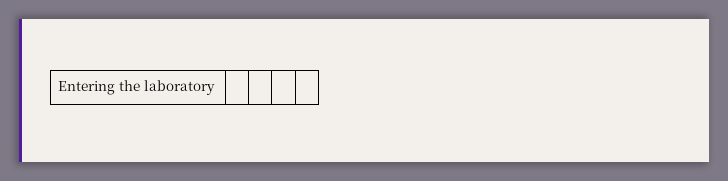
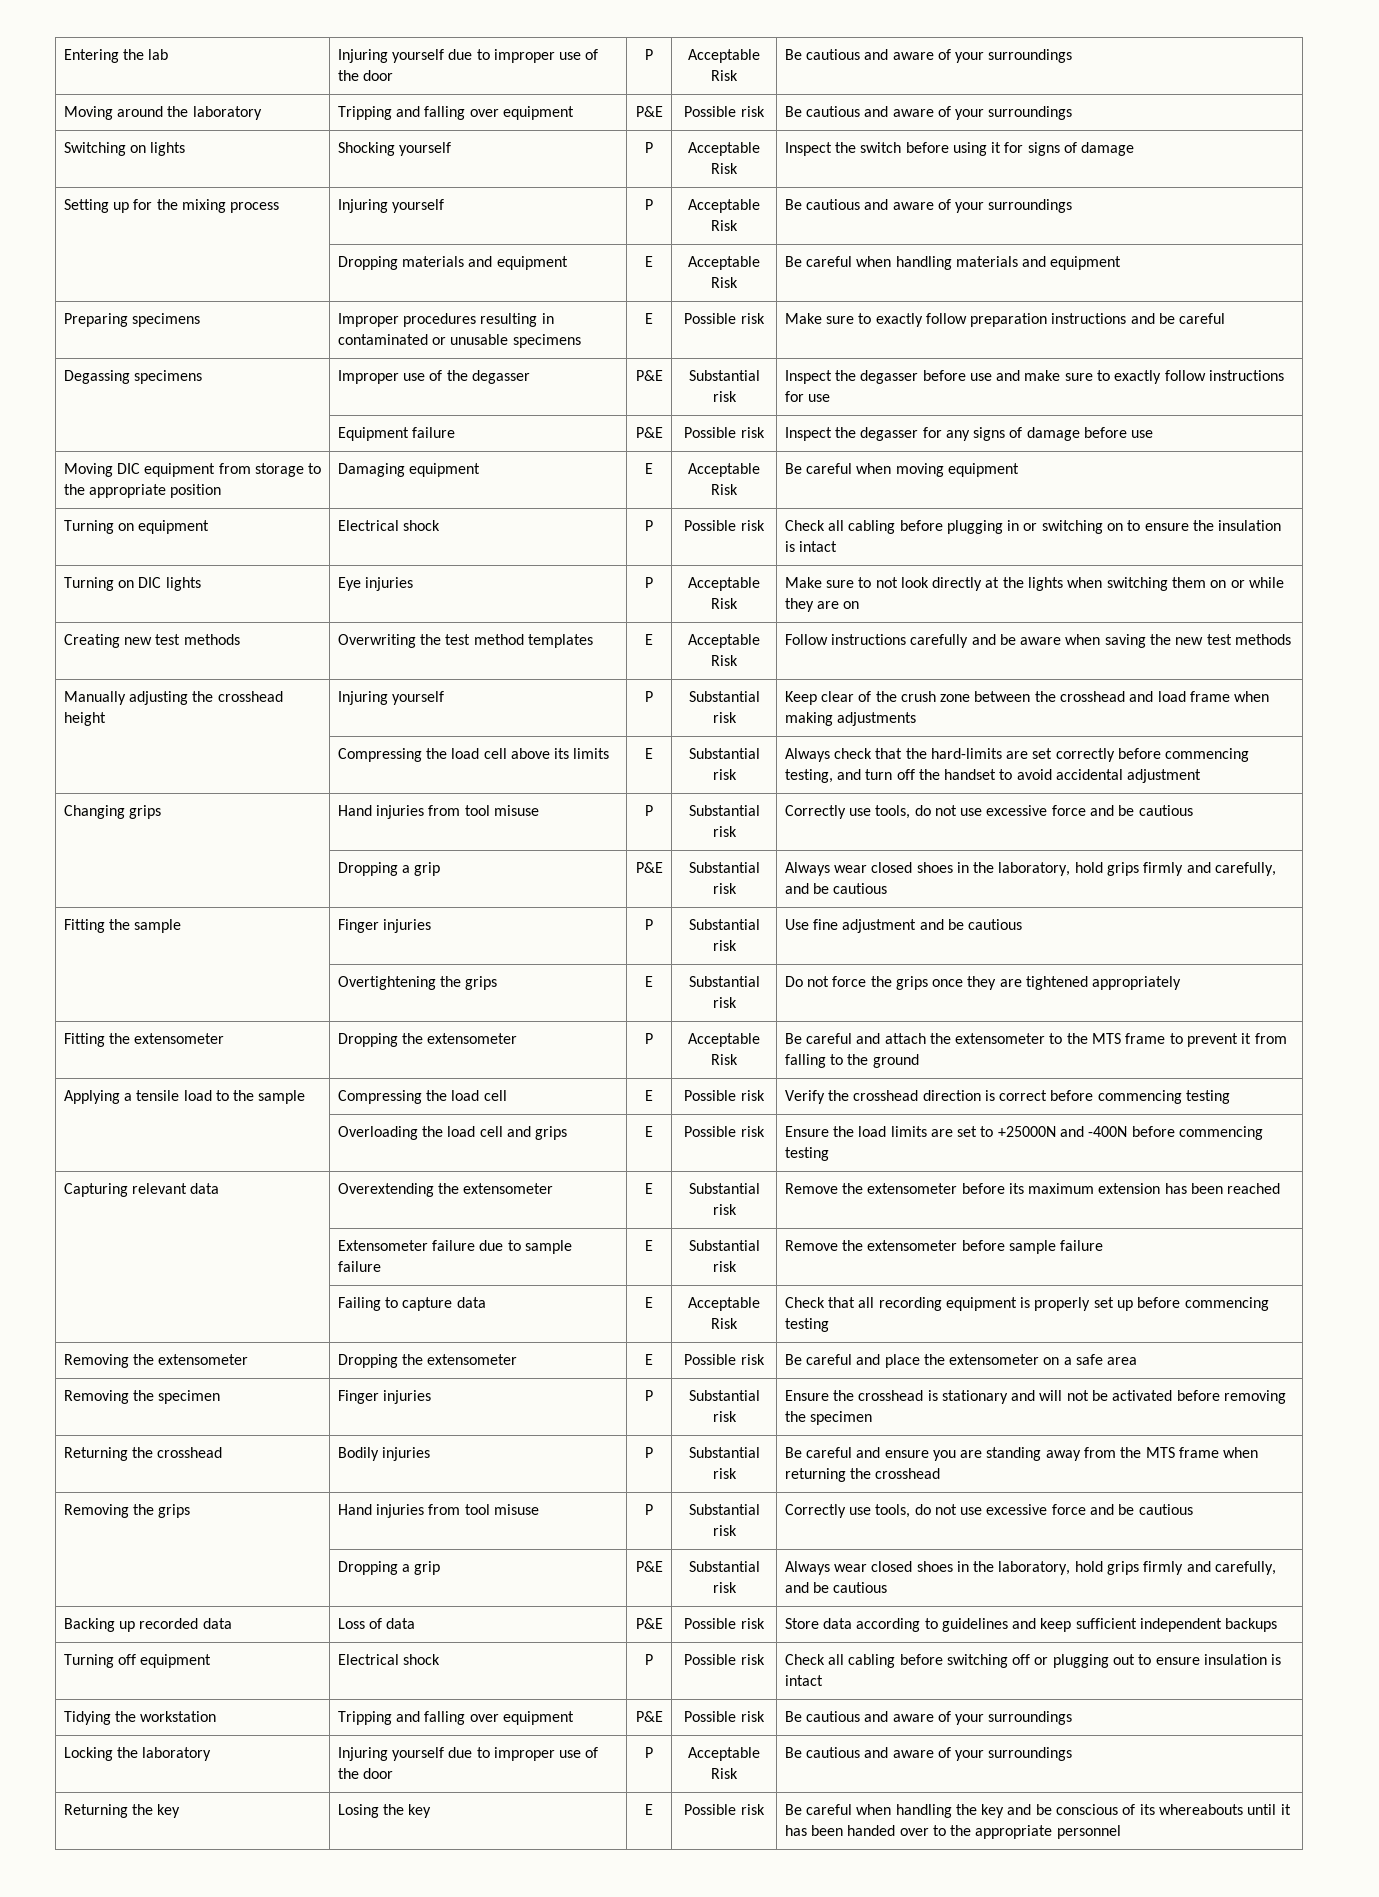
[143,80,215,95] laboratory | | | | -> [148,49,169,60] [337,49,599,63] [337,70,393,81] [645,49,653,60] [688,49,760,63] [711,70,738,81] [784,49,1073,63] [63,106,262,120] [337,106,574,120] [635,106,663,117] [684,106,765,117] [784,106,1073,120] [63,142,186,156] [337,142,451,156] [645,142,653,153] [688,142,760,156] [711,163,738,174] [784,142,1135,156] [63,199,280,213] [337,199,444,213] [645,199,653,210] [688,199,760,213] [711,220,738,231] [784,199,1073,213] [337,256,568,270] [645,256,653,267] [688,256,760,270] [711,277,738,288] [784,256,1122,270] [63,313,200,327] [337,313,554,327] [337,334,581,348] [645,313,653,324] [684,313,765,324] [784,313,1226,327] [63,370,202,384] [337,370,530,384] [635,370,663,381] [688,370,760,381] [712,391,737,402] [784,370,1285,384] [784,391,830,402] [337,427,455,441] [635,427,663,438] [684,427,765,438] [784,427,1154,441] [63,463,322,477] [63,484,222,498] [337,463,480,477] [645,463,653,474] [688,463,760,477] [711,484,738,495] [784,463,1019,477] [63,520,210,534] [337,520,440,531] [645,520,653,531] [684,520,765,531] [784,520,1282,534] [784,541,837,552] [63,577,201,591] [337,577,413,591] [645,577,653,588] [688,577,760,591] [711,598,738,609] [784,577,1285,591] [784,598,860,612] [63,634,240,648] [337,634,593,648] [645,634,653,645] [688,634,760,648] [711,655,738,666] [784,634,1292,648] [63,691,283,705] [63,712,106,726] [337,691,444,705] [645,691,653,702] [688,691,760,702] [712,712,737,723] [784,691,1270,705] [784,712,916,726] [337,748,610,762] [645,748,653,759] [688,748,760,759] [712,769,737,780] [784,748,1250,762] [784,769,1202,783] [63,805,161,819] [337,805,539,819] [645,805,653,816] [688,805,760,816] [712,826,737,837] [784,805,1193,819] [337,862,441,876] [635,862,663,873] [688,862,760,873] [712,883,737,894] [784,862,1277,876] [784,883,888,894] [63,919,182,933] [337,919,431,933] [645,919,653,930] [688,919,760,930] [712,940,737,951] [784,919,1023,933] [337,976,498,990] [645,976,653,987] [688,976,760,987] [712,997,737,1008] [784,976,1182,990] [63,1033,225,1047] [337,1033,518,1047] [645,1033,653,1044] [688,1033,760,1047] [711,1054,738,1065] [784,1033,1287,1047] [784,1054,919,1068] [63,1090,306,1104] [337,1090,507,1104] [645,1090,653,1101] [684,1090,765,1101] [784,1090,1231,1104] [337,1126,568,1140] [645,1126,653,1137] [684,1126,765,1137] [784,1126,1264,1140] [784,1147,829,1161] [63,1183,220,1197] [337,1183,554,1197] [645,1183,653,1194] [688,1183,760,1194] [712,1204,737,1215] [784,1183,1281,1194] [337,1240,572,1254] [337,1261,381,1272] [645,1240,653,1251] [688,1240,760,1251] [712,1261,737,1272] [784,1240,1104,1254] [337,1297,486,1311] [645,1297,653,1308] [688,1297,760,1311] [711,1318,738,1329] [784,1297,1269,1311] [784,1318,829,1332] [63,1354,249,1368] [337,1354,518,1368] [645,1354,653,1365] [684,1354,765,1365] [784,1354,1138,1368] [63,1390,221,1404] [337,1390,431,1404] [645,1390,653,1401] [688,1390,760,1401] [712,1411,737,1422] [784,1390,1287,1404] [784,1411,872,1425] [63,1447,223,1461] [337,1447,430,1461] [645,1447,653,1458] [688,1447,760,1458] [712,1468,737,1479] [784,1447,1259,1461] [784,1468,941,1482] [63,1504,191,1518] [337,1504,539,1518] [645,1504,653,1515] [688,1504,760,1515] [712,1525,737,1536] [784,1504,1193,1518] [337,1561,441,1575] [635,1561,663,1572] [688,1561,760,1572] [712,1582,737,1593] [784,1561,1277,1575] [784,1582,888,1593] [63,1618,232,1632] [337,1618,416,1629] [635,1618,663,1629] [684,1618,765,1629] [784,1618,1278,1632] [63,1654,212,1668] [337,1654,440,1665] [645,1654,653,1665] [684,1654,765,1665] [784,1654,1282,1668] [784,1675,823,1686] [63,1711,217,1725] [337,1711,574,1725] [635,1711,663,1722] [684,1711,765,1722] [784,1711,1073,1725] [63,1747,212,1761] [337,1747,599,1761] [337,1768,393,1779] [645,1747,653,1758] [688,1747,760,1761] [711,1768,738,1779] [784,1747,1073,1761] [63,1804,181,1818] [337,1804,432,1818] [645,1804,653,1815] [684,1804,765,1815] [784,1804,1291,1818] [784,1825,1121,1839] lab | Injuring yourself due to improper use of the door | P | Acceptable Risk | Be cautious and aware of your surroundings // Moving around the laboratory | Tripping and falling over equipment | P&E | Possible risk | Be cautious and aware of your surroundings // Switching on lights | Shocking yourself | P | Acceptable Risk | Inspect the switch before using it for signs of damage // Setting up for the mixing process | Injuring yourself | P | Acceptable Risk | Be cautious and aware of your surroundings // | Dropping materials and equipment | E | Acceptable Risk | Be careful when handling materials and equipment // Preparing specimens | Improper procedures resulting in contaminated or unusable specimens | E | Possible risk | Make sure to exactly follow preparation instructions and be careful // Degassing specimens | Improper use of the degasser | P&E | Substantial risk | Inspect the degasser before use and make sure to exactly follow instructions for use // | Equipment failure | P&E | Possible risk | Inspect the degasser for any signs of damage before use // Moving DIC equipment from storage to the appropriate position | Damaging equipment | E | Acceptable Risk | Be careful when moving equipment // Turning on equipment | Electrical shock | P | Possible risk | Check all cabling before plugging in or switching on to ensure the insulation is intact // Turning on DIC lights | Eye injuries | P | Acceptable Risk | Make sure to not look directly at the lights when switching them on or while they are on // Creating new test methods | Overwriting the test method templates | E | Acceptable Risk | Follow instructions carefully and be aware when saving the new test methods // Manually adjusting the crosshead height | Injuring yourself | P | Substantial risk | Keep clear of the crush zone between the crosshead and load frame when making adjustments // | Compressing the load cell above its limits | E | Substantial risk | Always check that the hard-limits are set correctly before commencing testing, and turn off the handset to avoid accidental adjustment // Changing grips | Hand injuries from tool misuse | P | Substantial risk | Correctly use tools, do not use excessive force and be cautious // | Dropping a grip | P&E | Substantial risk | Always wear closed shoes in the laboratory, hold grips firmly and carefully, and be cautious // Fitting the sample | Finger injuries | P | Substantial risk | Use fine adjustment and be cautious // | Overtightening the grips | E | Substantial risk | Do not force the grips once they are tightened appropriately // Fitting the extensometer | Dropping the extensometer | P | Acceptable Risk | Be careful and attach the extensometer to the MTS frame to prevent it from falling to the ground // Applying a tensile load to the sample | Compressing the load cell | E | Possible risk | Verify the crosshead direction is correct before commencing testing // | Overloading the load cell and grips | E | Possible risk | Ensure the load limits are set to +25000N and -400N before commencing testing // Capturing relevant data | Overextending the extensometer | E | Substantial risk | Remove the extensometer before its maximum extension has been reached // | Extensometer failure due to sample failure | E | Substantial risk | Remove the extensometer before sample failure // | Failing to capture data | E | Acceptable Risk | Check that all recording equipment is properly set up before commencing testing // Removing the extensometer | Dropping the extensometer | E | Possible risk | Be careful and place the extensometer on a safe area // Removing the specimen | Finger injuries | P | Substantial risk | Ensure the crosshead is stationary and will not be activated before removing the specimen // Returning the crosshead | Bodily injuries | P | Substantial risk | Be careful and ensure you are standing away from the MTS frame when returning the crosshead // Removing the grips | Hand injuries from tool misuse | P | Substantial risk | Correctly use tools, do not use excessive force and be cautious // | Dropping a grip | P&E | Substantial risk | Always wear closed shoes in the laboratory, hold grips firmly and carefully, and be cautious // Backing up recorded data | Loss of data | P&E | Possible risk | Store data according to guidelines and keep sufficient independent backups // Turning off equipment | Electrical shock | P | Possible risk | Check all cabling before switching off or plugging out to ensure insulation is intact // Tidying the workstation | Tripping and falling over equipment | P&E | Possible risk | Be cautious and aware of your surroundings // Locking the laboratory | Injuring yourself due to improper use of the door | P | Acceptable Risk | Be cautious and aware of your surroundings // Returning the key | Losing the key | E | Possible risk | Be careful when handling the key and be conscious of its whereabouts until it has been handed over to the appropriate personnel

